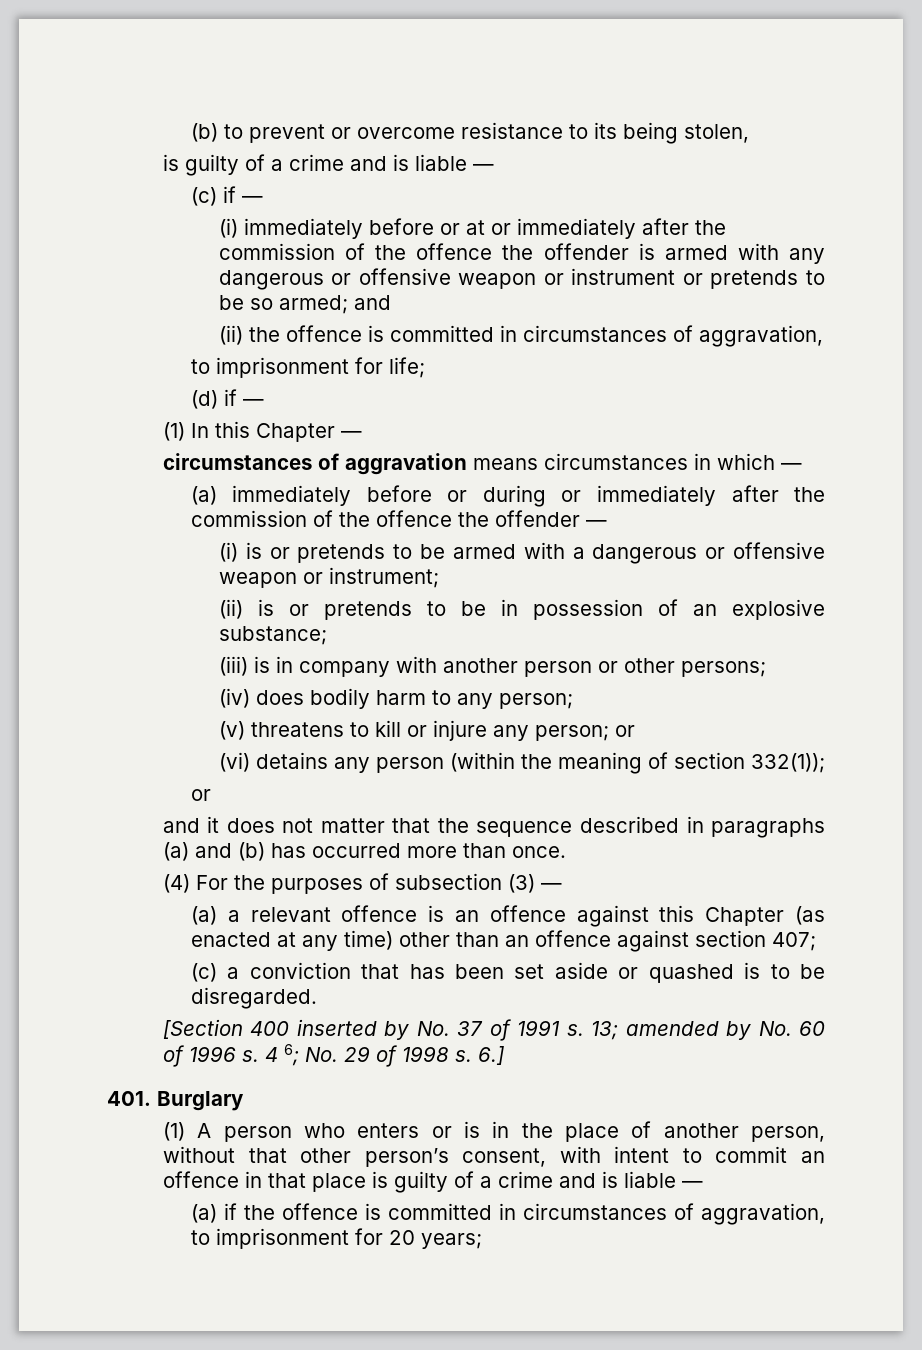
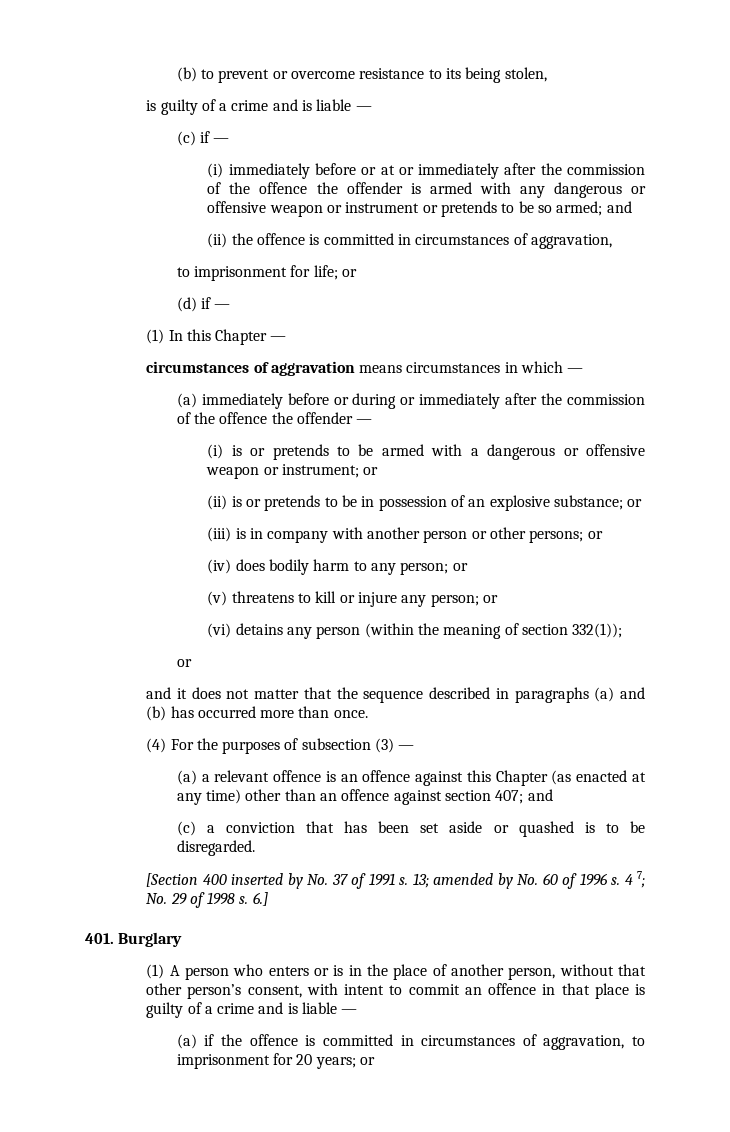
(425, 367) none -> [342,269,358,277] or
(439, 577) none -> [363,467,379,475] or
(327, 635) none -> [627,499,643,507] or
(766, 669) none -> [587,531,603,539] or
(573, 701) none -> [452,563,468,571] or
(816, 941) none -> [527,789,553,801] and
[283,1044,299,1066] 6; -> [637,871,645,888] 7;
(482, 1241) none -> [360,1057,376,1065] or

